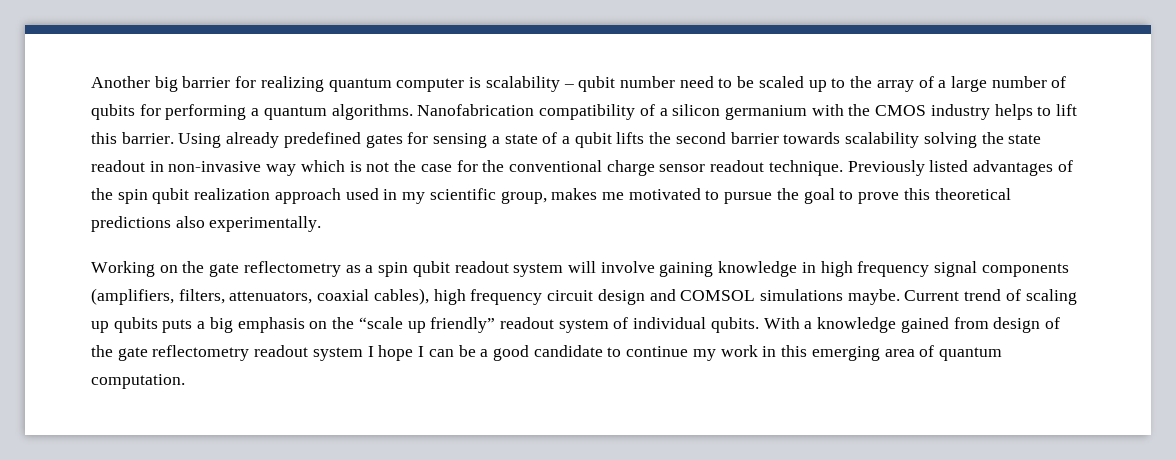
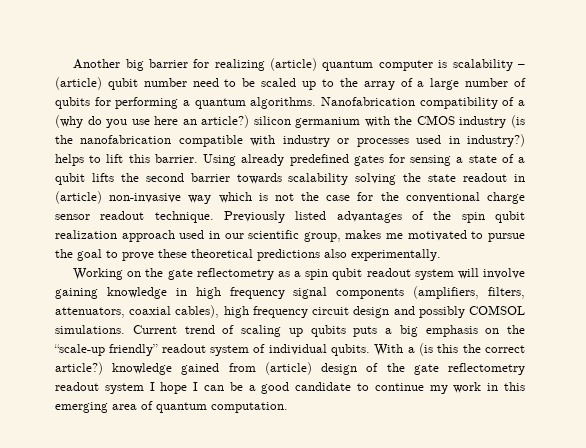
(324, 84) none -> [270,58,318,71] (article)
(574, 86) none -> [55,77,102,90] (article)
(668, 112) none -> [55,115,250,128] (why do you use here an article?)
(990, 112) none -> [511,115,525,128] [55,134,526,147] (is the nanofabrication compatible with industry or processes used in industry?)
(164, 166) none -> [55,191,102,204] (article)
[402,192,426,204] my -> [224,233,244,239] our
[903,188,930,200] this -> [158,249,187,258] these
[680,289,900,305] COMSOL simulations maybe. -> [418,305,525,318] [55,325,125,334] possibly COMSOL simulations.
[358,317,426,333] “scale up -> [54,344,105,356] “scale-up
(813, 325) none -> [419,343,525,356] [55,362,103,375] (is this the correct article?)
(989, 323) none -> [264,362,312,375] (article)

